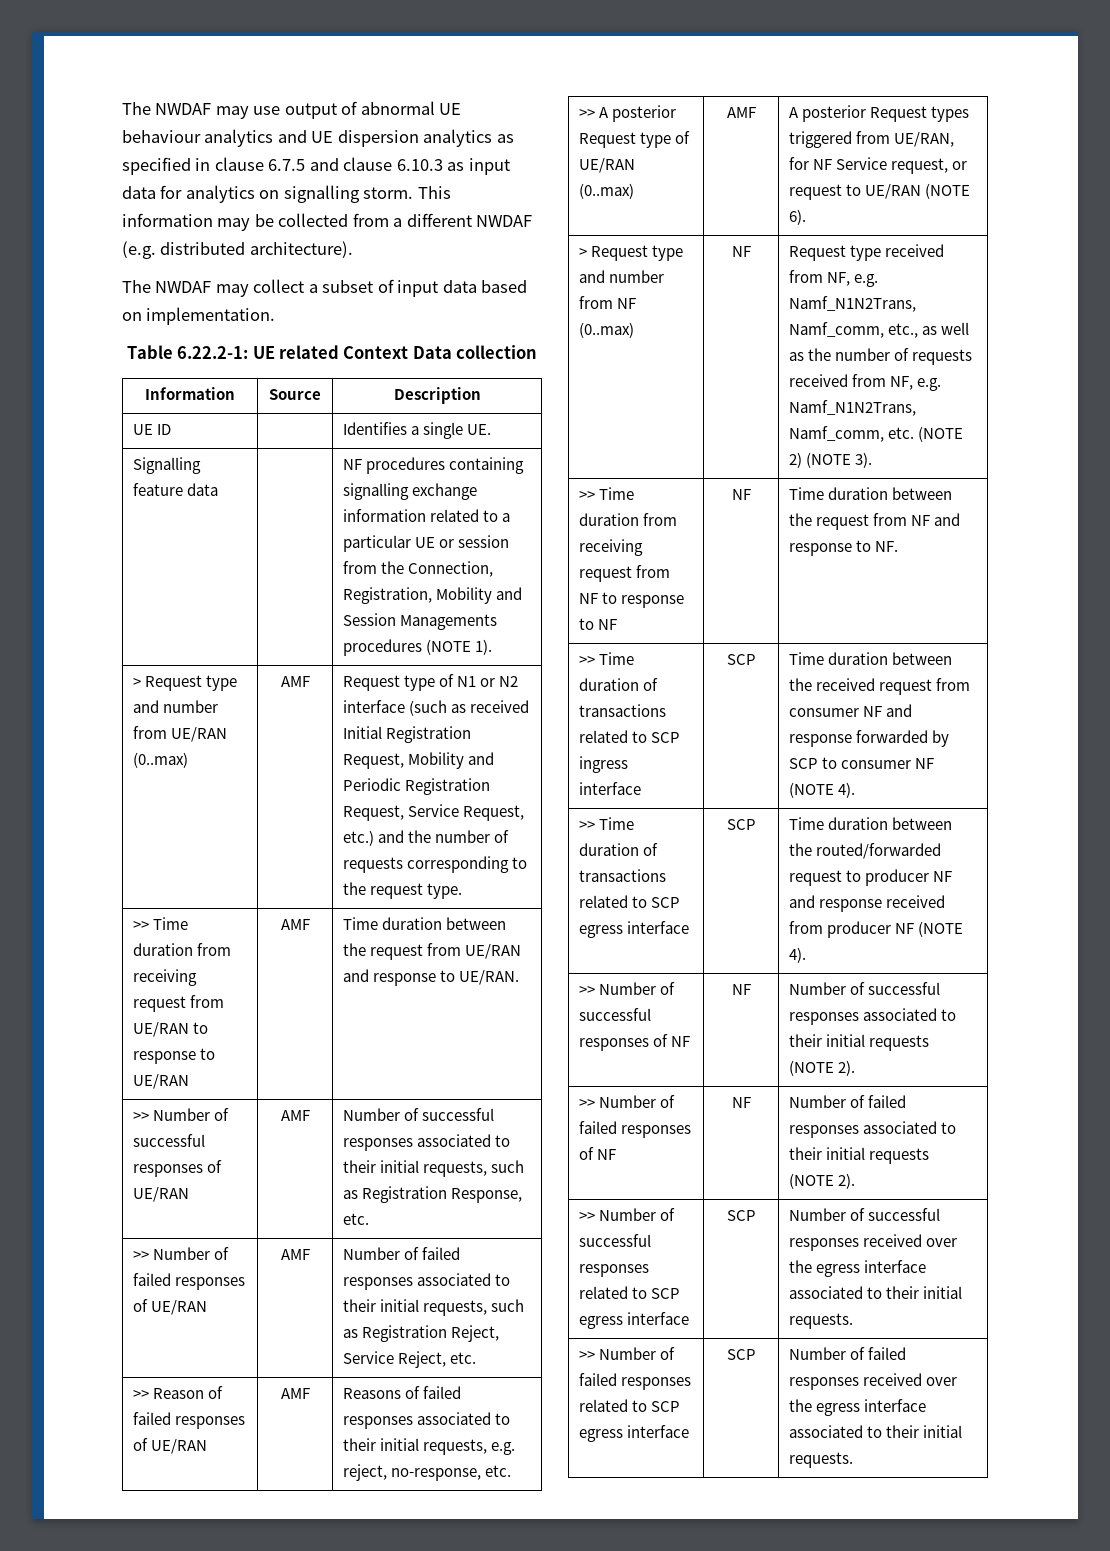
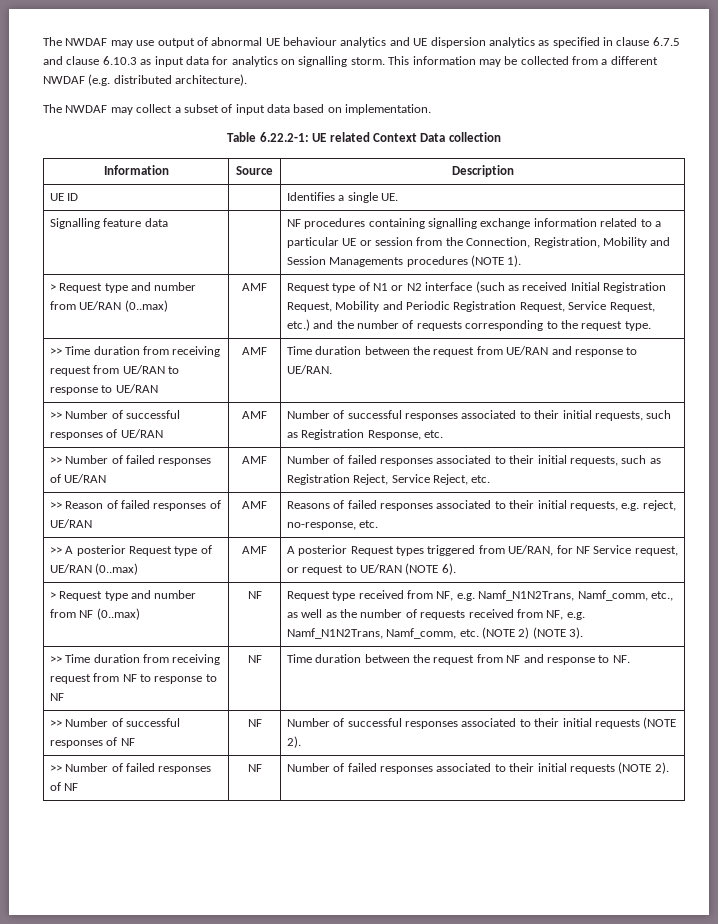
[579,652,635,665] [579,678,659,691] [579,704,667,717] [579,730,681,743] [579,756,629,773] [579,782,642,795] [726,654,756,665] [789,652,953,665] [789,678,971,695] [789,704,913,717] [789,730,950,747] [789,757,935,769] [789,782,856,798] [579,817,635,830] [579,843,659,856] [579,869,667,882] [579,895,681,908] [579,921,690,938] [726,819,756,830] [789,817,953,830] [789,843,942,859] [789,869,953,886] [789,895,946,912] [789,921,964,938] [789,947,807,963] // >> Time duration of transactions related to SCP ingress interface | SCP | Time duration between the received request from consumer NF and response forwarded by SCP to consumer NF (NOTE 4). // >> Time duration of transactions related to SCP egress interface | SCP | Time duration between the routed/forwarded request to producer NF and response received from producer NF (NOTE 4). -> (630, 659) none
[579,1208,676,1221] [579,1234,652,1247] [579,1264,650,1277] [579,1286,681,1299] [579,1312,690,1329] [726,1210,756,1221] [789,1208,941,1221] [789,1234,958,1251] [789,1260,927,1277] [789,1286,963,1299] [789,1313,854,1329] [579,1347,676,1360] [579,1373,692,1390] [579,1399,681,1412] [579,1425,690,1442] [726,1349,756,1360] [789,1347,907,1360] [789,1373,958,1390] [789,1399,927,1416] [789,1425,963,1438] [789,1452,854,1468] // >> Number of successful responses related to SCP egress interface | SCP | Number of successful responses received over the egress interface associated to their initial requests. // >> Number of failed responses related to SCP egress interface | SCP | Number of failed responses received over the egress interface associated to their initial requests. -> (669, 768) none

